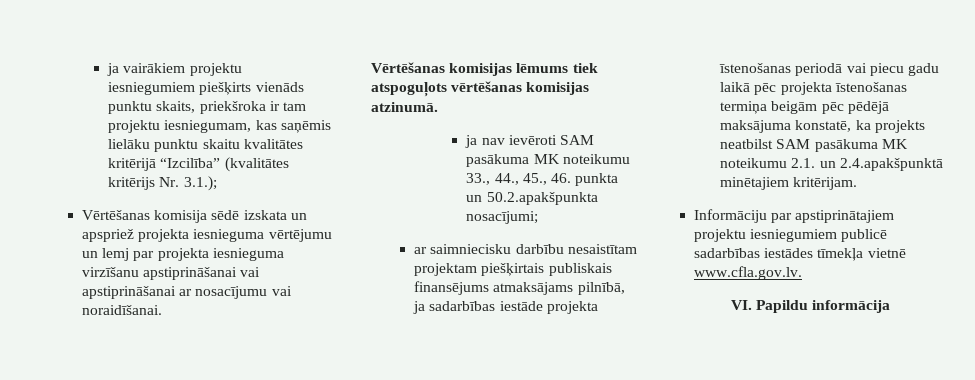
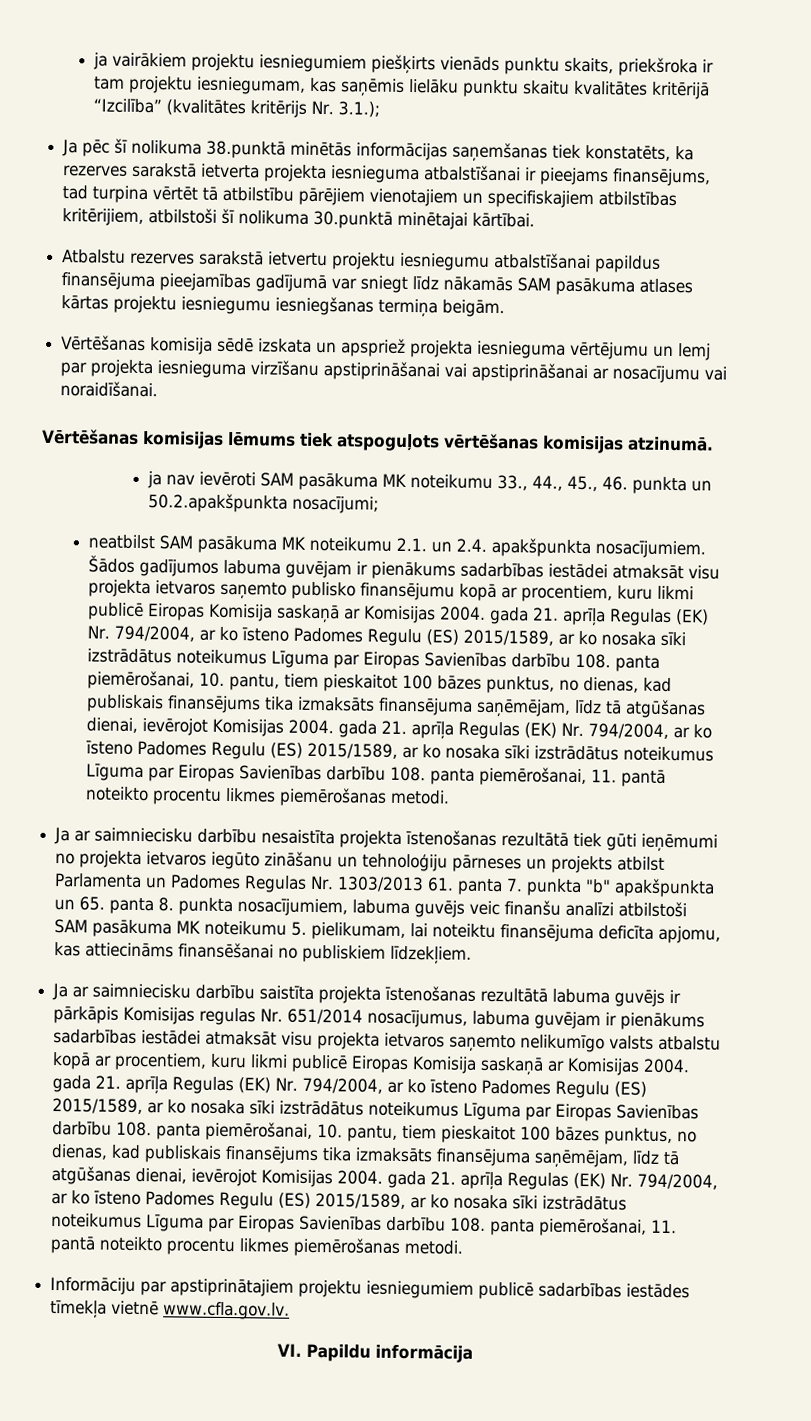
(217, 183) none -> [62,138,695,163] [63,162,712,187] [62,185,678,209] [62,208,536,230] [62,249,662,273] [61,272,694,296] [61,295,506,318] // Ja pēc šī nolikuma 38.punktā minētās informācijas saņemšanas tiek konstatēts, ka rezerves sarakstā ietverta projekta iesnieguma atbalstīšanai ir pieejams finansējums, tad turpina vērtēt tā atbilstību pārējiem vienotajiem un specifiskajiem atbilstības kritērijiem, atbilstoši šī nolikuma 30.punktā minētajai kārtībai. // Atbalstu rezerves sarakstā ietvertu projektu iesniegumu atbalstīšanai papildus finansējuma pieejamības gadījumā var sniegt līdz nākamās SAM pasākuma atlases kārtas projektu iesniegumu iesniegšanas termiņa beigām.
[414,244,637,254] [414,263,612,276] [414,281,625,295] [413,301,598,314] [719,63,939,76] [720,82,907,95] [720,101,889,114] [720,120,925,133] ar saimniecisku darbību nesaistītam projektam piešķirtais publiskais finansējums atmaksājams pilnībā, ja sadarbības iestāde projekta īstenošanas periodā vai piecu gadu laikā pēc projekta īstenošanas termiņa beigām pēc pēdējā maksājuma konstatē, ka projekts -> (379, 504) none
[839,158,943,171] [720,177,858,190] 2.4.apakšpunktā minētajiem kritērijam. -> [455,537,706,559] [87,555,720,580] [87,579,694,603] [87,602,709,627] [86,625,686,647] [86,648,660,672] [86,670,672,694] [85,694,706,719] [85,717,712,740] [84,740,714,762] [85,763,666,787] [84,786,450,807] [54,827,719,853] [55,850,666,874] [54,873,716,898] [54,896,688,918] [54,919,722,944] [54,942,473,965] [52,983,682,1007] [53,1006,706,1031] [53,1029,722,1053] [52,1052,691,1076] [52,1075,648,1099] [52,1098,700,1122] [52,1121,698,1146] [51,1144,681,1169] [51,1166,719,1191] [51,1190,628,1211] [51,1213,678,1237] [50,1236,464,1257] 2.4. apakšpunkta nosacījumiem. Šādos gadījumos labuma guvējam ir pienākums sadarbības iestādei atmaksāt visu projekta ietvaros saņemto publisko finansējumu kopā ar procentiem, kuru likmi publicē Eiropas Komisija saskaņā ar Komisijas 2004. gada 21. aprīļa Regulas (EK) Nr. 794/2004, ar ko īsteno Padomes Regulu (ES) 2015/1589, ar ko nosaka sīki izstrādātus noteikumus Līguma par Eiropas Savienības darbību 108. panta piemērošanai, 10. pantu, tiem pieskaitot 100 bāzes punktus, no dienas, kad publiskais finansējums tika izmaksāts finansējuma saņēmējam, līdz tā atgūšanas dienai, ievērojot Komisijas 2004. gada 21. aprīļa Regulas (EK) Nr. 794/2004, ar ko īsteno Padomes Regulu (ES) 2015/1589, ar ko nosaka sīki izstrādātus noteikumus Līguma par Eiropas Savienības darbību 108. panta piemērošanai, 11. pantā noteikto procentu likmes piemērošanas metodi. // Ja ar saimniecisku darbību nesaistīta projekta īstenošanas rezultātā tiek gūti ieņēmumi no projekta ietvaros iegūto zināšanu un tehnoloģiju pārneses un projekts atbilst Parlamenta un Padomes Regulas Nr. 1303/2013 61. panta 7. punkta "b" apakšpunkta un 65. panta 8. punkta nosacījumiem, labuma guvējs veic finanšu analīzi atbilstoši SAM pasākuma MK noteikumu 5. pielikumam, lai noteiktu finansējuma deficīta apjomu, kas attiecināms finansēšanai no publiskiem līdzekļiem. // Ja ar saimniecisku darbību saistīta projekta īstenošanas rezultātā labuma guvējs ir pārkāpis Komisijas regulas Nr. 651/2014 nosacījumus, labuma guvējam ir pienākums sadarbības iestādei atmaksāt visu projekta ietvaros saņemto nelikumīgo valsts atbalstu kopā ar procentiem, kuru likmi publicē Eiropas Komisija saskaņā ar Komisijas 2004. gada 21. aprīļa Regulas (EK) Nr. 794/2004, ar ko īsteno Padomes Regulu (ES) 2015/1589, ar ko nosaka sīki izstrādātus noteikumus Līguma par Eiropas Savienības darbību 108. panta piemērošanai, 10. pantu, tiem pieskaitot 100 bāzes punktus, no dienas, kad publiskais finansējums tika izmaksāts finansējuma saņēmējam, līdz tā atgūšanas dienai, ievērojot Komisijas 2004. gada 21. aprīļa Regulas (EK) Nr. 794/2004, ar ko īsteno Padomes Regulu (ES) 2015/1589, ar ko nosaka sīki izstrādātus noteikumus Līguma par Eiropas Savienības darbību 108. panta piemērošanai, 11. pantā noteikto procentu likmes piemērošanas metodi.

